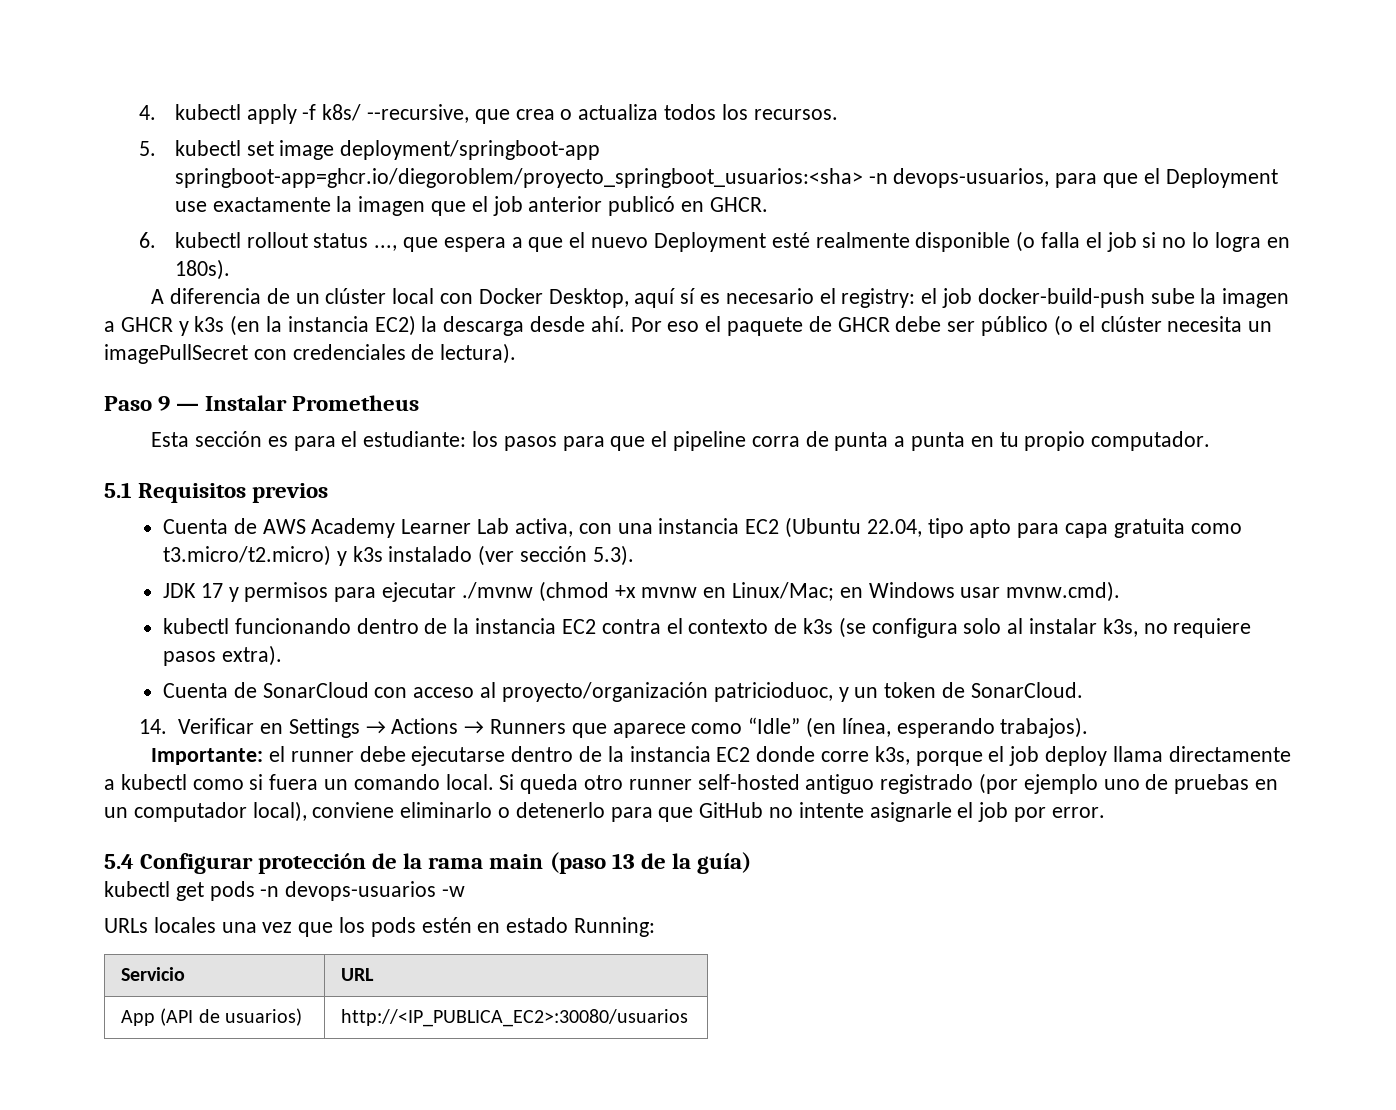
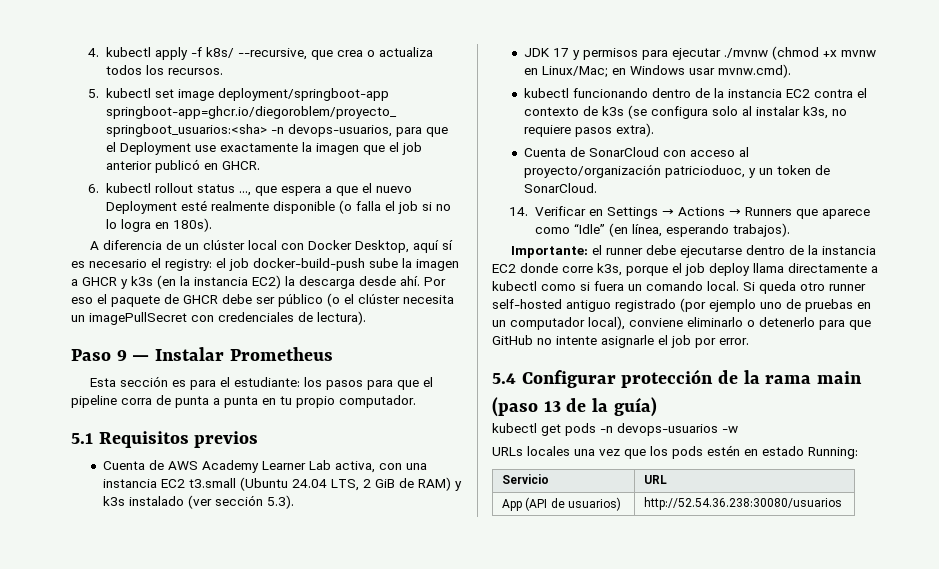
[784,517,1242,538] [163,545,332,566] (Ubuntu 22.04, tipo apto para capa gratuita como t3.micro/t2.micro) -> [189,477,452,491] t3.small (Ubuntu 24.04 LTS, 2 GiB de RAM)
[341,1009,689,1027] http://<IP_PUBLICA_EC2>:30080/usuarios -> [644,497,843,510] http://52.54.36.238:30080/usuarios

